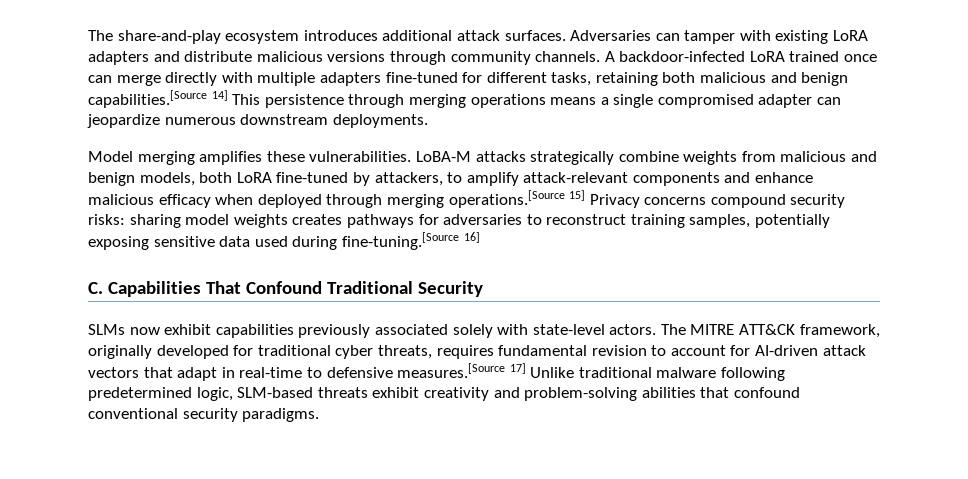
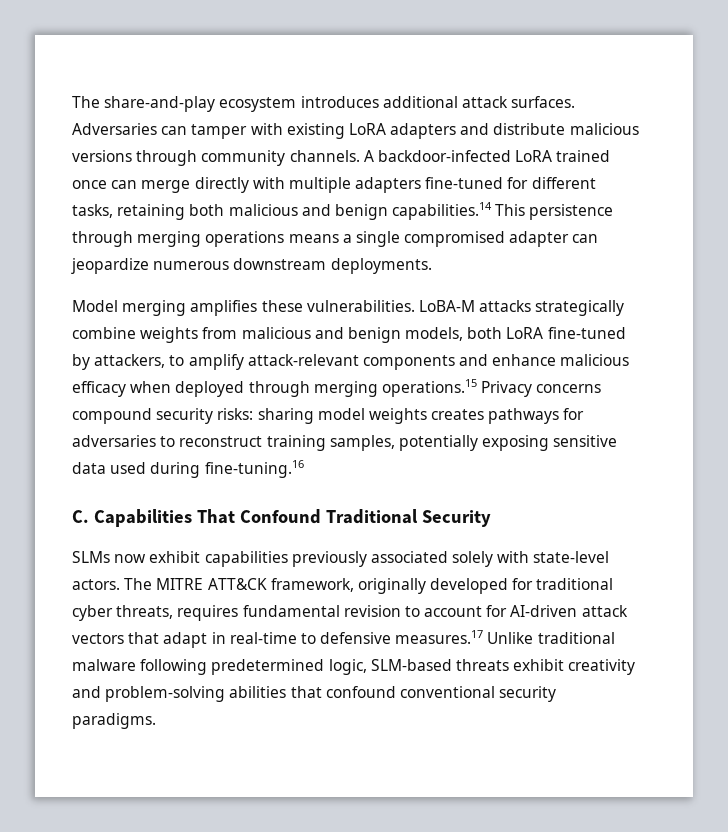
[88,90,228,108] capabilities.[Source 14] -> [392,202,493,220] capabilities.14
[448,190,586,208] operations.[Source 15] -> [381,379,477,397] operations.15
[341,232,480,250] fine-tuning.[Source 16] -> [204,460,304,478] fine-tuning.16
[397,363,526,378] measures.[Source 17] -> [395,630,484,644] measures.17

